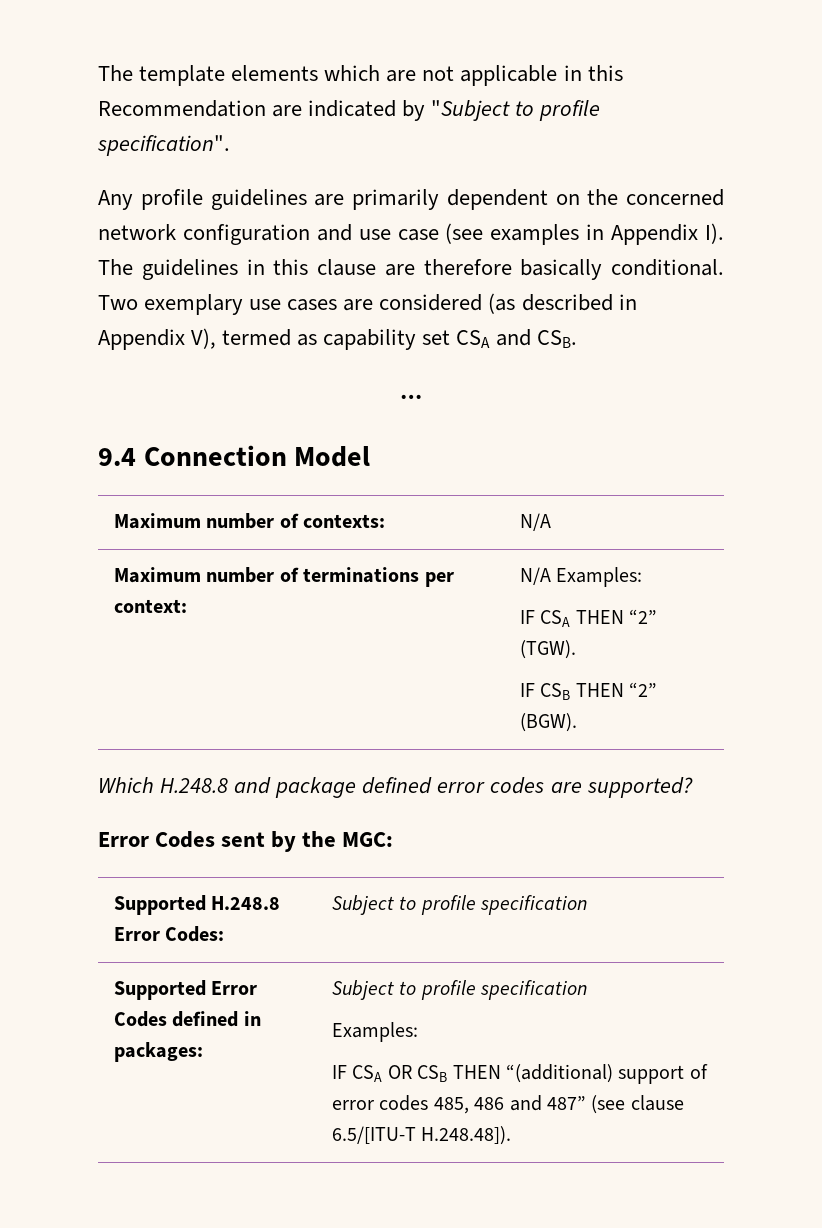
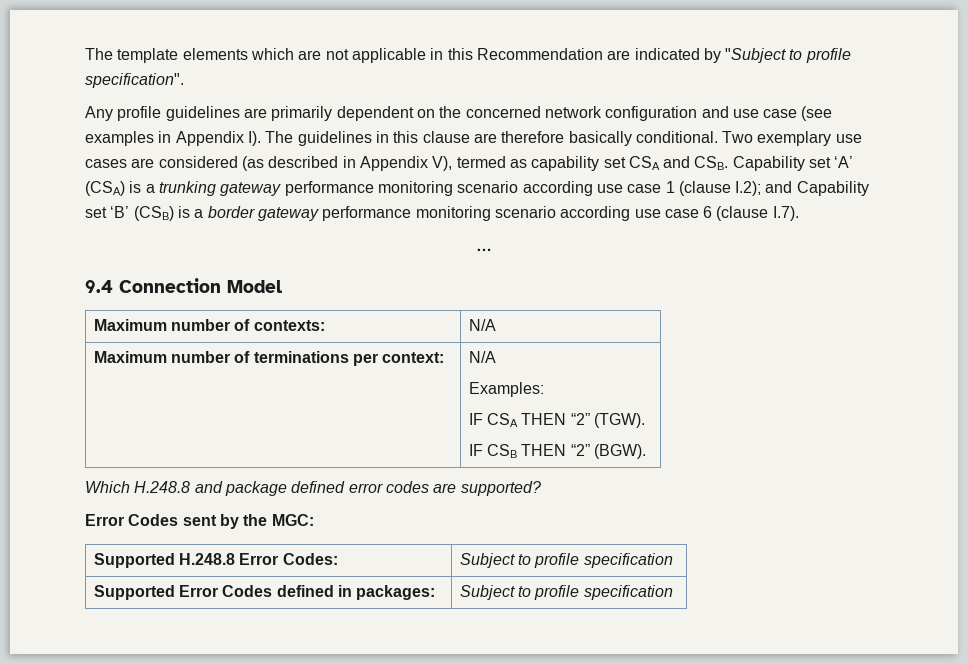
(577, 339) none -> [732,156,854,171] [85,181,869,196] [85,206,799,221] Capability set ‘A’ (CSA) is a trunking gateway performance monitoring scenario according use case 1 (clause I.2); and Capability set ‘B’ (CSB) is a border gateway performance monitoring scenario according use case 6 (clause I.7).
(552, 576) none -> (496, 357) //
[332,1022,419,1042] [332,1064,708,1084] [332,1095,684,1114] [332,1126,512,1145] // Examples: // IF CSA OR CSB THEN “(additional) support of error codes 485, 486 and 487” (see clause 6.5/[ITU-T H.248.48]). -> (673, 592) none

